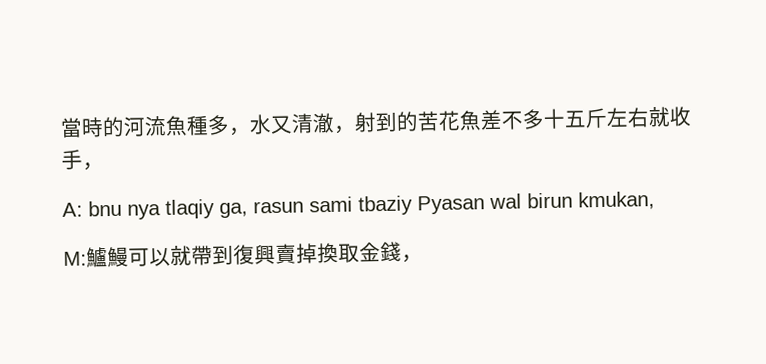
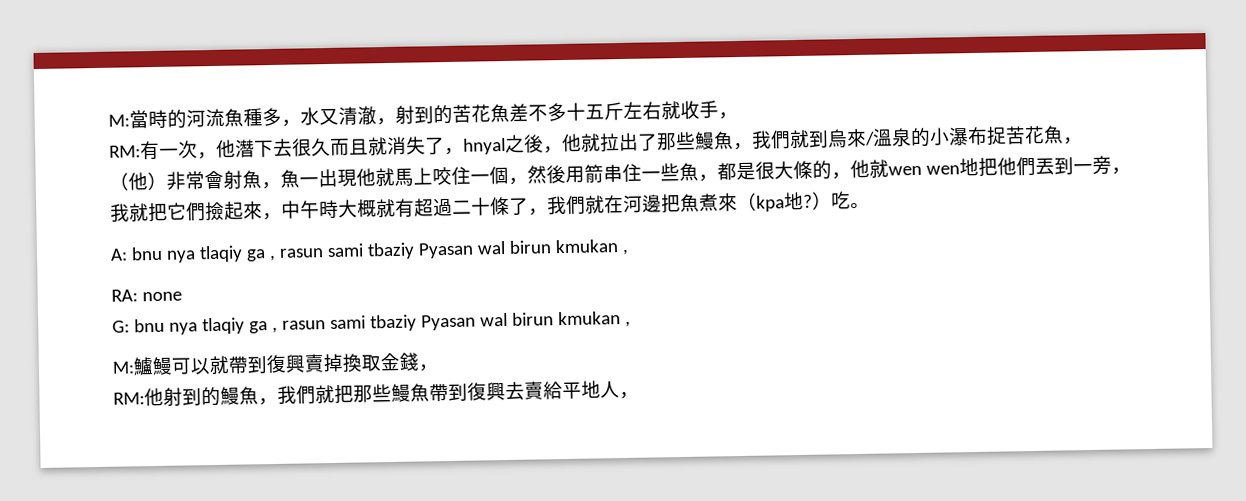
(60, 127) none -> [108,114,130,127] M:
(104, 166) none -> [109,125,1083,161] [109,155,1131,191] [110,191,870,223] // RM:有一次，他潛下去很久而且就消失了，hnyal之後，他就拉出了那些鰻魚，我們就到烏來/溫泉的小瀑布捉苦花魚，（他）非常會射魚，魚一出現他就馬上咬住一個，然後用箭串住一些魚，都是很大條的，他就wen wen地把他們丟到一旁，我就把它們撿起來，中午時大概就有超過二十條了，我們就在河邊把魚煮來（kpa地?）吃。
[219,191,655,218] ga, rasun sami tbaziy Pyasan wal birun kmukan, -> [245,239,629,262] [111,289,182,302] [112,311,631,335] ga , rasun sami tbaziy Pyasan wal birun kmukan , // RA: none // G: bnu nya tlaqiy ga , rasun sami tbaziy Pyasan wal birun kmukan ,
(423, 258) none -> [113,380,639,407] // RM:他射到的鰻魚，我們就把那些鰻魚帶到復興去賣給平地人，

